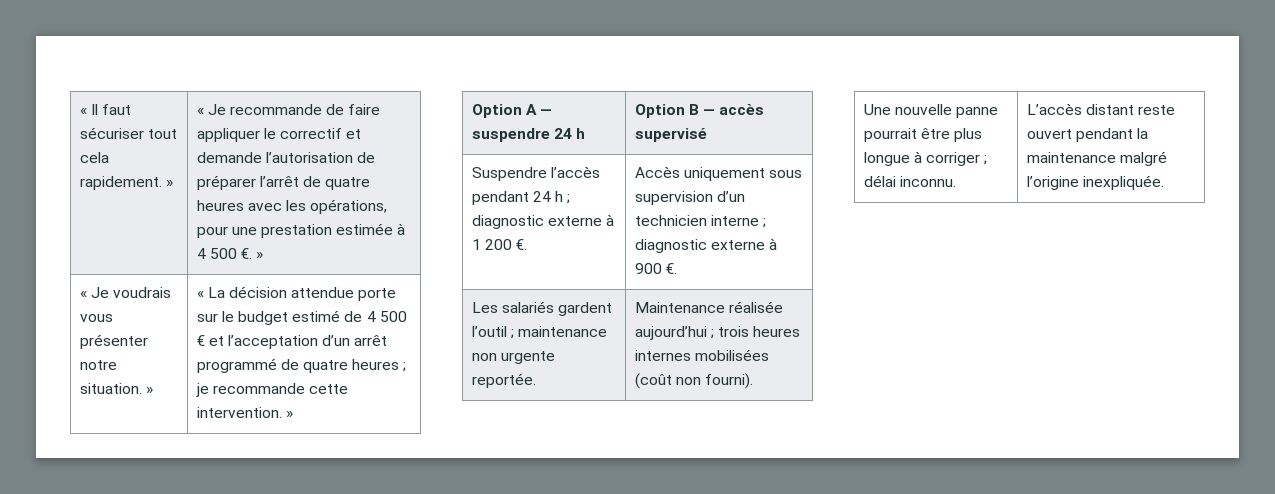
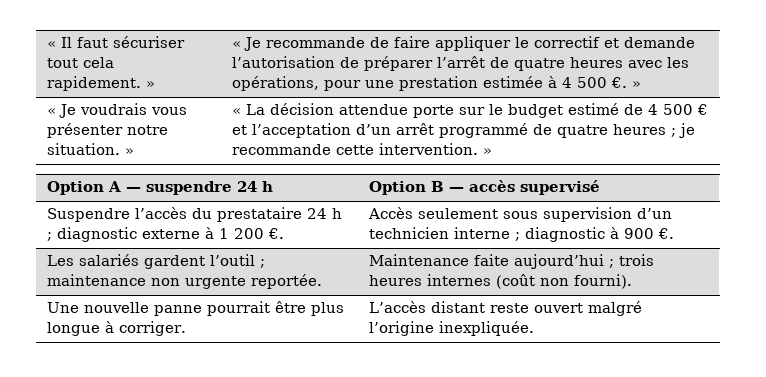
[471,191,529,205] pendant -> [191,207,302,222] du prestataire
[683,167,765,181] uniquement -> [417,208,498,219] seulement
[710,240,765,250] externe -> (605, 234) none
[728,301,783,313] réalisée -> [473,254,509,266] faite
[694,349,769,361] mobilisées -> (491, 280) none
[926,152,988,166] [863,175,956,187] corriger ; délai inconnu. -> [118,321,186,336] corriger.
[1075,128,1149,142] [1026,152,1116,163] pendant la maintenance -> (583, 308) none

